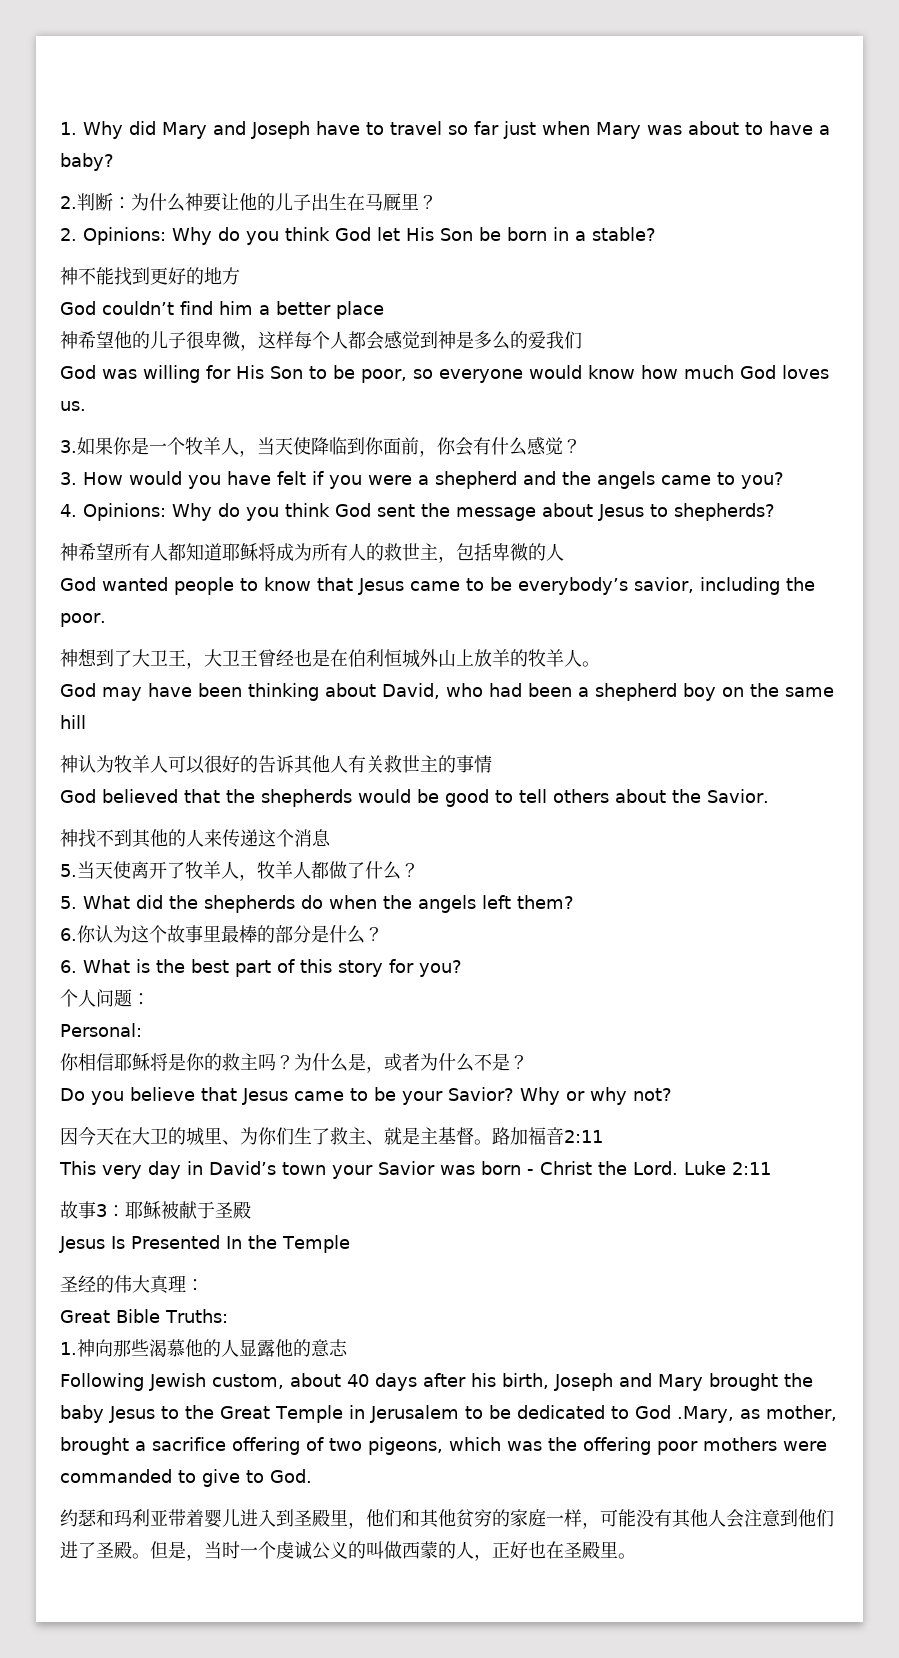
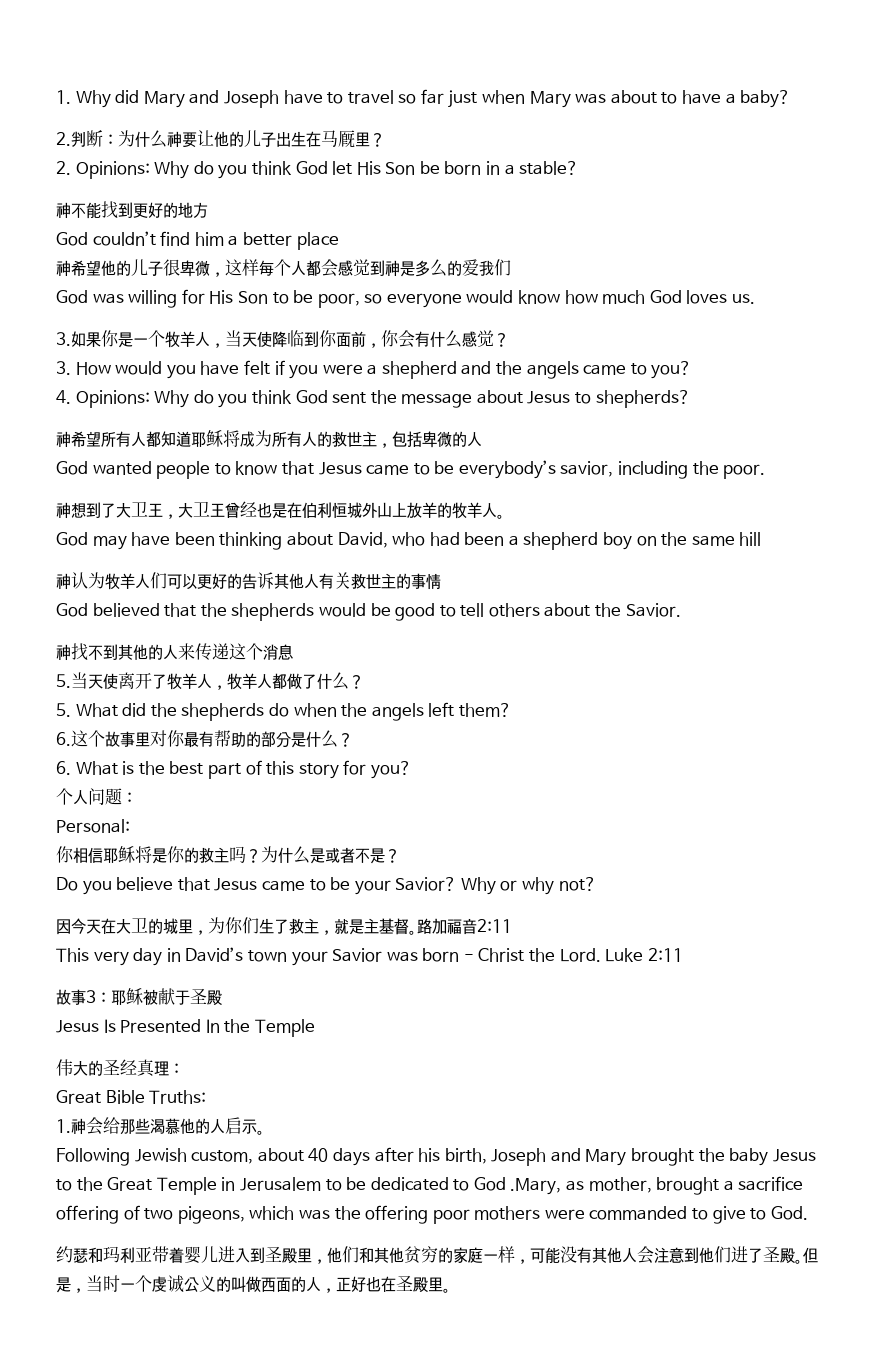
[168,755,222,774] 可以很 -> [150,572,212,590] 们可以更
[77,925,131,943] 你认为 -> (71, 739) none
[221,925,257,943] 最棒 -> [150,730,246,748] 对你最有帮助
[366,1053,474,1073] ，或者为什么 -> [325,847,355,863] 或者
[222,1140,240,1145] 、 -> [193,930,208,935] ，
[366,1140,384,1145] 、 -> [319,930,334,935] ，
[60,1275,150,1293] 圣经的伟大 -> [56,1059,137,1076] 伟大的圣经
[95,1339,113,1357] 向 -> [86,1117,120,1135] 会给
[239,1339,348,1357] 显露他的意志 -> [225,1117,265,1135] 启示。
[420,1541,438,1559] 蒙 -> [276,1277,291,1292] 面

